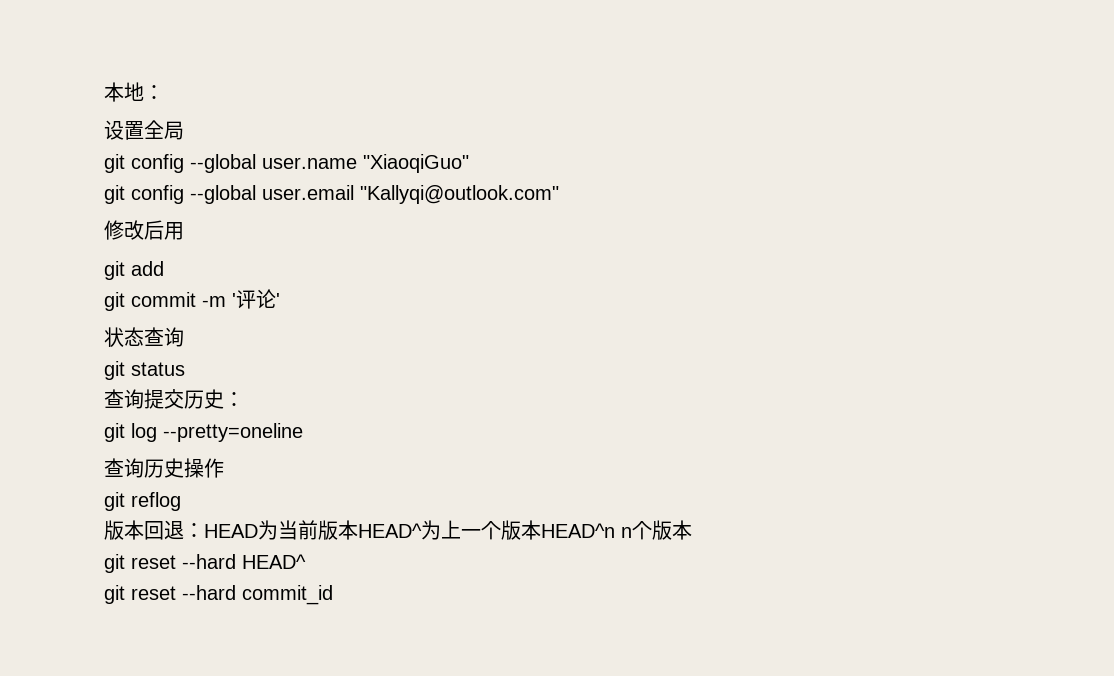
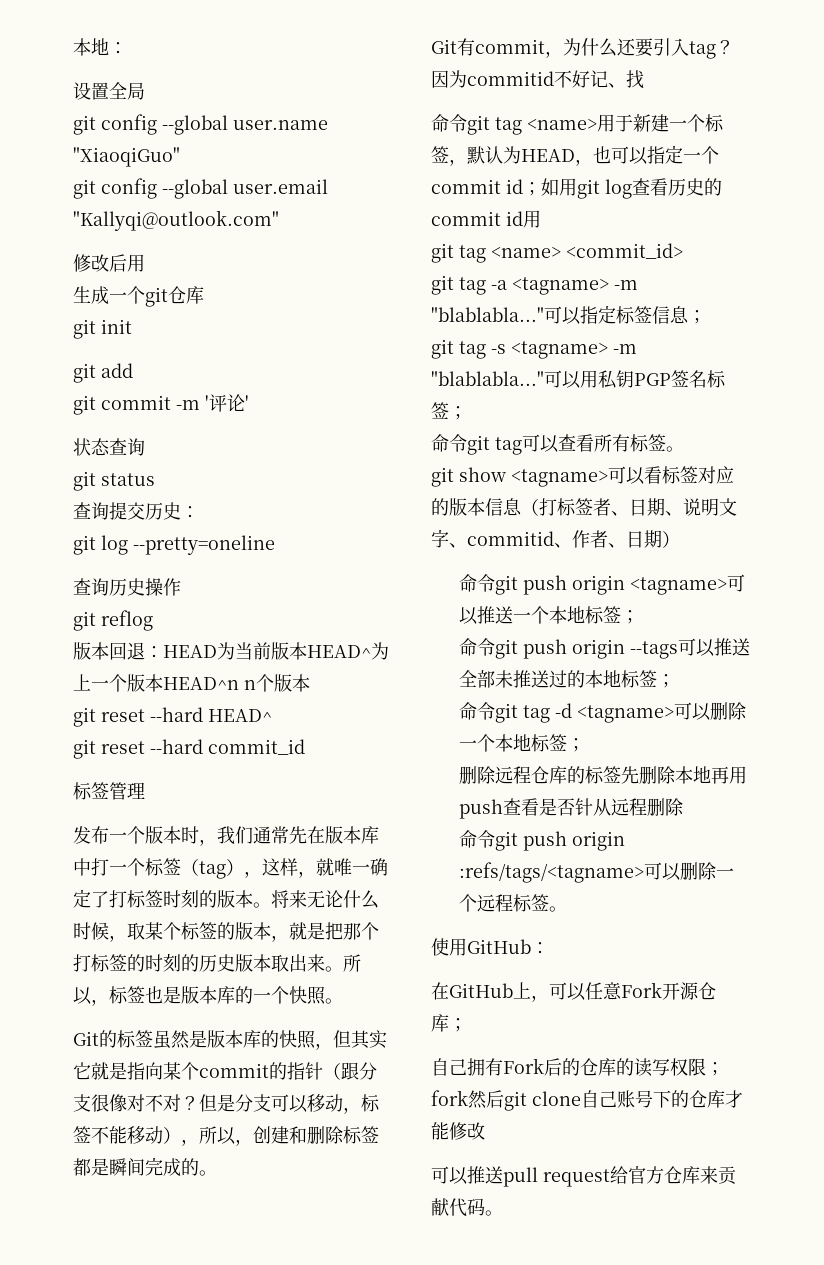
(184, 231) none -> [73,286,204,307] [73,319,132,339] // 生成一个git仓库 // git init
(333, 595) none -> [73,782,145,800] [73,826,379,846] [73,858,388,879] [73,889,379,909] [73,922,379,942] [73,953,361,972] [73,986,343,1006] [73,1030,387,1050] [73,1062,377,1080] [73,1094,380,1114] [73,1126,379,1146] [73,1157,217,1176] [431,38,734,59] [431,70,644,89] [431,114,724,135] [431,145,719,166] [431,178,722,199] [431,210,541,228] [431,243,683,263] [431,275,638,295] [431,305,706,325] [431,339,637,359] [431,370,726,389] [431,402,467,420] [431,434,684,455] [431,466,734,487] [431,498,737,516] [431,529,680,548] [459,574,746,595] [459,606,640,625] [459,638,751,659] [459,670,676,688] [459,702,748,723] [459,734,586,752] [459,766,748,784] [459,798,685,819] [459,830,626,851] [459,862,735,883] [459,894,568,912] [431,938,549,956] [431,982,716,1002] [431,1014,467,1032] [431,1058,724,1077] [431,1090,743,1111] [431,1122,485,1140] [431,1166,737,1187] [431,1198,503,1217] // 标签管理 // 发布一个版本时，我们通常先在版本库中打一个标签（tag），这样，就唯一确定了打标签时刻的版本。将来无论什么时候，取某个标签的版本，就是把那个打标签的时刻的历史版本取出来。所以，标签也是版本库的一个快照。 // Git的标签虽然是版本库的快照，但其实它就是指向某个commit的指针（跟分支很像对不对？但是分支可以移动，标签不能移动），所以，创建和删除标签都是瞬间完成的。 // Git有commit，为什么还要引入tag？因为commitid不好记、找 // 命令git tag <name>用于新建一个标签，默认为HEAD，也可以指定一个commit id；如用git log查看历史的commit id用 // git tag <name> <commit_id> // git tag -a <tagname> -m "blablabla..."可以指定标签信息； // git tag -s <tagname> -m "blablabla..."可以用私钥PGP签名标签； // 命令git tag可以查看所有标签。 // git show <tagname>可以看标签对应的版本信息（打标签者、日期、说明文字、commitid、作者、日期） // 命令git push origin <tagname>可以推送一个本地标签； // 命令git push origin --tags可以推送全部未推送过的本地标签； // 命令git tag -d <tagname>可以删除一个本地标签； // 删除远程仓库的标签先删除本地再用push查看是否针从远程删除 // 命令git push origin :refs/tags/<tagname>可以删除一个远程标签。 // 使用GitHub： // 在GitHub上，可以任意Fork开源仓库； // 自己拥有Fork后的仓库的读写权限；fork然后git clone自己账号下的仓库才能修改 // 可以推送pull request给官方仓库来贡献代码。

